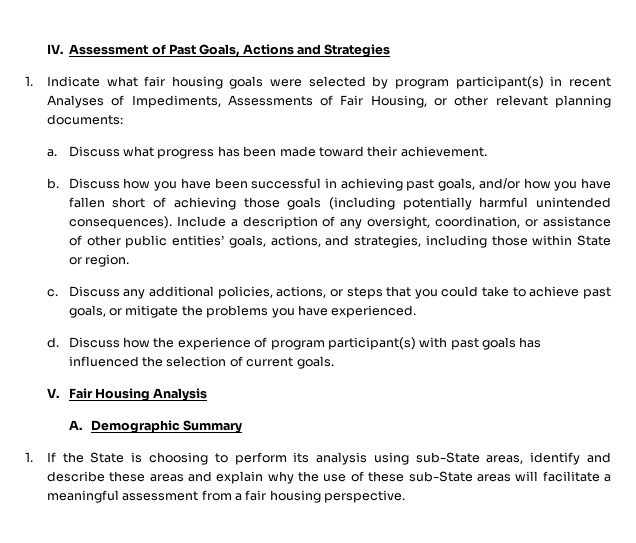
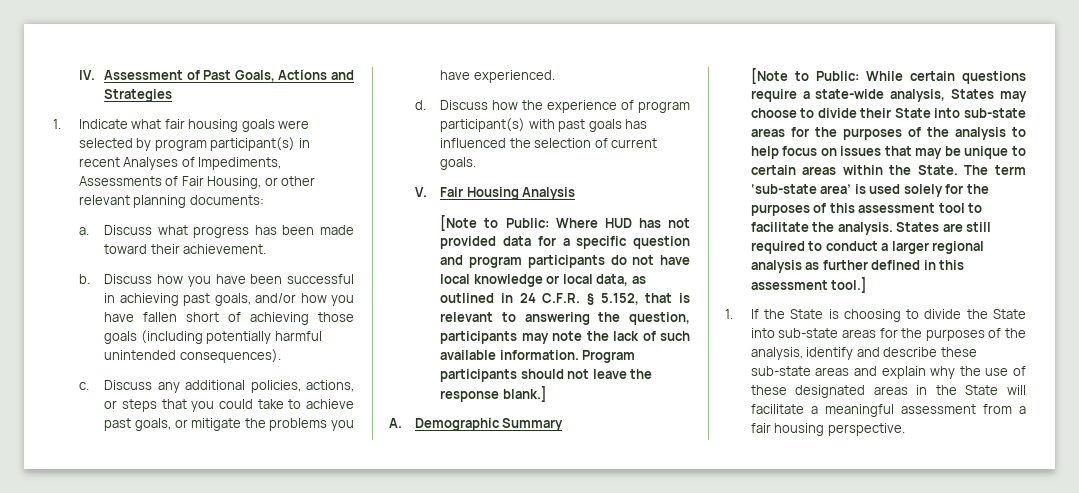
[176,216,611,229] [68,235,611,248] [68,254,130,267] Include a description of any oversight, coordination, or assistance of other public entities’ goals, actions, and strategies, including those within State or region. -> (281, 356) none
[68,420,242,433] A. Demographic Summary -> [440,215,690,231] [440,236,690,249] [440,255,690,268] [440,274,646,287] [440,293,690,305] [440,312,690,325] [440,331,690,344] [440,350,636,363] [440,369,653,382] [440,386,547,402] [389,418,564,431] [750,68,1026,84] [750,89,1027,102] [750,108,1026,118] [750,127,1026,140] [750,146,1026,159] [750,165,1026,175] [750,184,989,197] [750,203,983,216] [750,222,992,235] [750,241,985,254] [750,260,965,273] [750,277,868,293] [Note to Public: Where HUD has not provided data for a specific question and program participants do not have local knowledge or local data, as outlined in 24 C.F.R. § 5.152, that is relevant to answering the question, participants may note the lack of such available information. Program participants should not leave the response blank.] // A. Demographic Summary // [Note to Public: While certain questions require a state-wide analysis, States may choose to divide their State into sub-state areas for the purposes of the analysis to help focus on issues that may be unique to certain areas within the State. The term ‘sub-state area’ is used solely for the purposes of this assessment tool to facilitate the analysis. States are still required to conduct a larger regional analysis as further defined in this assessment tool.]
[234,452,524,465] perform its analysis using sub-State areas, -> [924,309,1026,319] [750,328,1026,341] [750,347,803,360] divide the State into sub-state areas for the purposes of the analysis,
(146, 476) none -> [750,366,811,376] sub-state
[408,471,511,482] sub-State areas -> [795,385,999,398] designated areas in the State

